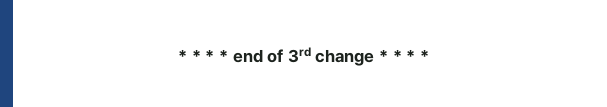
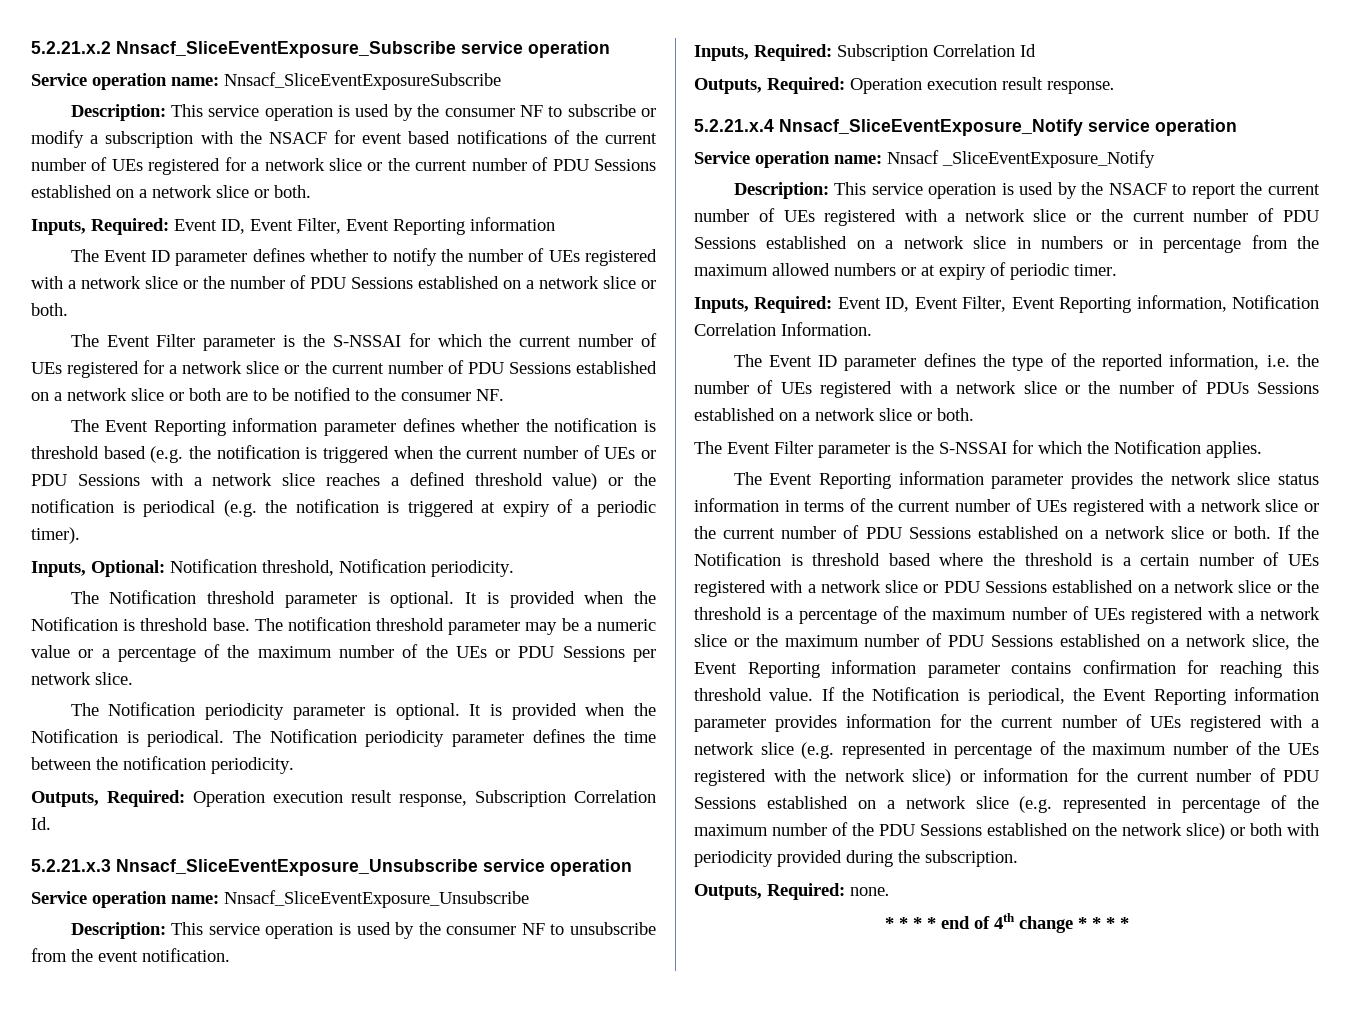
(178, 55) none -> [31,41,610,58] [31,72,501,90] [70,104,656,121] [31,130,657,148] [31,157,657,175] [31,185,311,198] [31,217,555,235] [70,248,657,266] [31,275,656,289] [31,303,68,316] [70,333,657,351] [31,360,658,378] [31,387,504,401] [70,418,656,436] [31,445,656,463] [31,472,656,490] [31,499,656,517] [31,527,80,544] [31,559,514,577] [70,590,656,608] [31,617,656,635] [31,644,656,662] [31,672,133,685] [70,702,656,720] [31,729,656,747] [31,756,294,774] [31,790,656,807] [31,817,51,830] [31,859,632,876] [31,890,529,908] [70,922,656,939] [31,948,230,962] [694,44,1036,61] [694,77,1115,94] [694,119,1237,136] [694,150,1155,168] [733,182,1320,199] [694,208,1319,226] [694,235,1319,253] [694,262,1117,280] [694,295,1319,313] [694,322,872,336] [733,353,1319,371] [694,380,1319,398] [694,408,974,421] [694,440,1262,458] [733,471,1319,489] [694,498,1319,516] [694,525,1319,539] [694,552,1319,566] [694,580,1319,597] [694,606,1320,624] [694,633,1319,650] [694,660,1319,678] [694,687,1319,705] [694,714,1319,732] [694,741,1319,759] [694,768,1319,786] [694,795,1319,813] [694,822,1319,840] [694,850,1018,867] [694,883,890,900] 5.2.21.x.2 Nnsacf_SliceEventExposure_Subscribe service operation // Service operation name: Nnsacf_SliceEventExposureSubscribe // Description: This service operation is used by the consumer NF to subscribe or modify a subscription with the NSACF for event based notifications of the current number of UEs registered for a network slice or the current number of PDU Sessions established on a network slice or both. // Inputs, Required: Event ID, Event Filter, Event Reporting information // The Event ID parameter defines whether to notify the number of UEs registered with a network slice or the number of PDU Sessions established on a network slice or both. // The Event Filter parameter is the S-NSSAI for which the current number of UEs registered for a network slice or the current number of PDU Sessions established on a network slice or both are to be notified to the consumer NF. // The Event Reporting information parameter defines whether the notification is threshold based (e.g. the notification is triggered when the current number of UEs or PDU Sessions with a network slice reaches a defined threshold value) or the notification is periodical (e.g. the notification is triggered at expiry of a periodic timer). // Inputs, Optional: Notification threshold, Notification periodicity. // The Notification threshold parameter is optional. It is provided when the Notification is threshold base. The notification threshold parameter may be a numeric value or a percentage of the maximum number of the UEs or PDU Sessions per network slice. // The Notification periodicity parameter is optional. It is provided when the Notification is periodical. The Notification periodicity parameter defines the time between the notification periodicity. // Outputs, Required: Operation execution result response, Subscription Correlation Id. // 5.2.21.x.3 Nnsacf_SliceEventExposure_Unsubscribe service operation // Service operation name: Nnsacf_SliceEventExposure_Unsubscribe // Description: This service operation is used by the consumer NF to unsubscribe from the event notification. // Inputs, Required: Subscription Correlation Id // Outputs, Required: Operation execution result response. // 5.2.21.x.4 Nnsacf_SliceEventExposure_Notify service operation // Service operation name: Nnsacf _SliceEventExposure_Notify // Description: This service operation is used by the NSACF to report the current number of UEs registered with a network slice or the current number of PDU Sessions established on a network slice in numbers or in percentage from the maximum allowed numbers or at expiry of periodic timer. // Inputs, Required: Event ID, Event Filter, Event Reporting information, Notification Correlation Information. // The Event ID parameter defines the type of the reported information, i.e. the number of UEs registered with a network slice or the number of PDUs Sessions established on a network slice or both. // The Event Filter parameter is the S-NSSAI for which the Notification applies. // The Event Reporting information parameter provides the network slice status information in terms of the current number of UEs registered with a network slice or the current number of PDU Sessions established on a network slice or both. If the Notification is threshold based where the threshold is a certain number of UEs registered with a network slice or PDU Sessions established on a network slice or the threshold is a percentage of the maximum number of UEs registered with a network slice or the maximum number of PDU Sessions established on a network slice, the Event Reporting information parameter contains confirmation for reaching this threshold value. If the Notification is periodical, the Event Reporting information parameter provides information for the current number of UEs registered with a network slice (e.g. represented in percentage of the maximum number of the UEs registered with the network slice) or information for the current number of PDU Sessions established on a network slice (e.g. represented in percentage of the maximum number of the PDU Sessions established on the network slice) or both with periodicity provided during the subscription. // Outputs, Required: none. //
[287,47,311,63] 3rd -> [993,913,1015,929] 4th

